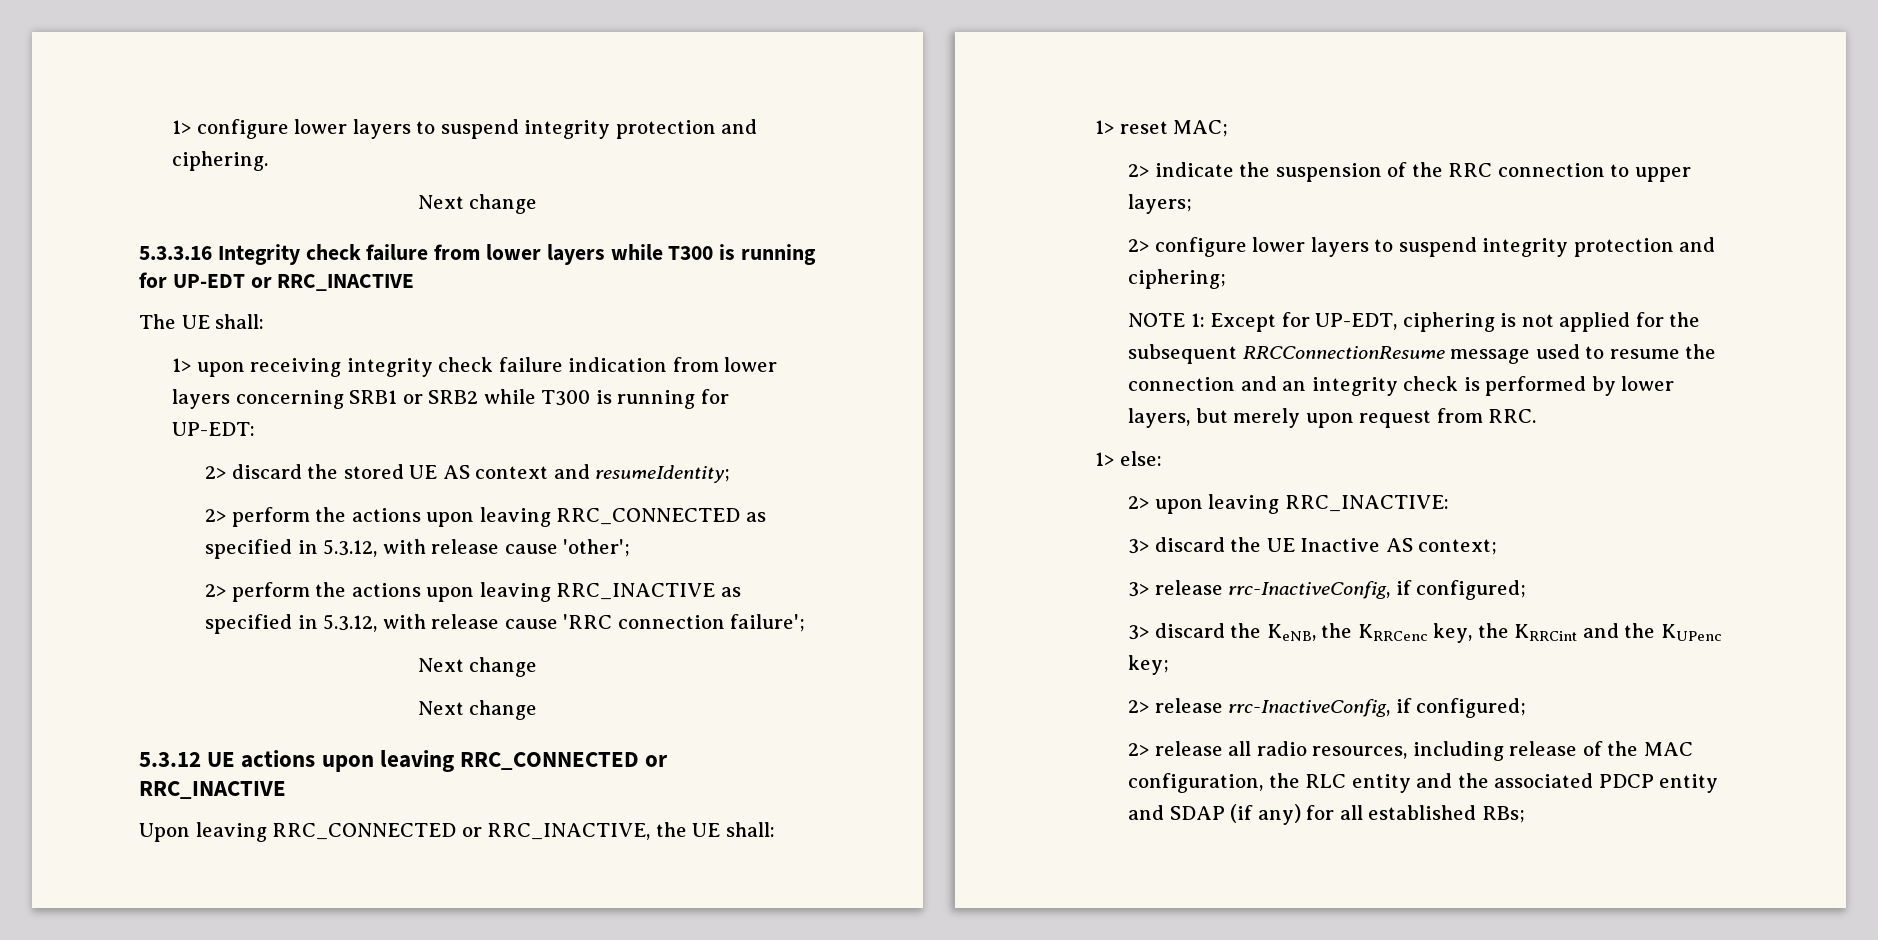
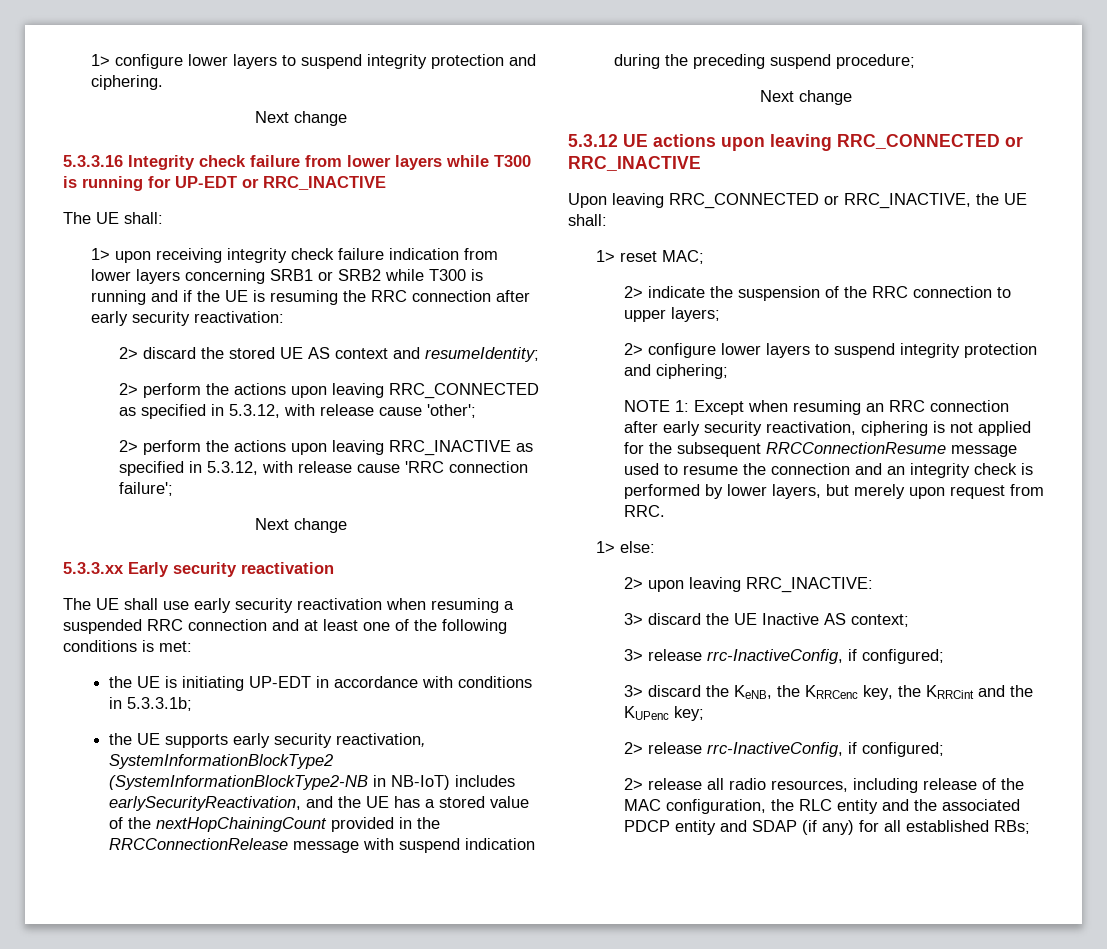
[700,389,729,404] [172,422,256,436] for UP-EDT: -> [150,290,530,305] [90,311,284,326] and if the UE is resuming the RRC connection after early security reactivation:
(538, 667) none -> [63,562,334,577] [63,598,514,613] [63,619,507,634] [63,640,192,652] [109,676,533,691] [109,697,193,711] [109,733,427,748] [109,754,334,769] [109,775,516,790] [109,796,530,811] [109,817,441,832] [109,838,536,853] [614,54,916,69] // 5.3.3.xx Early security reactivation // The UE shall use early security reactivation when resuming a suspended RRC connection and at least one of the following conditions is met: // the UE is initiating UP-EDT in accordance with conditions in 5.3.3.1b; // the UE supports early security reactivation, SystemInformationBlockType2 (SystemInformationBlockType2-NB in NB-IoT) includes earlySecurityReactivation, and the UE has a stored value of the nextHopChainingCount provided in the RRCConnectionRelease message with suspend indication during the preceding suspend procedure;
[1281,312,1398,330] for UP-EDT, -> [747,400,1009,415] [623,421,856,436] when resuming an RRC connection after early security reactivation,

